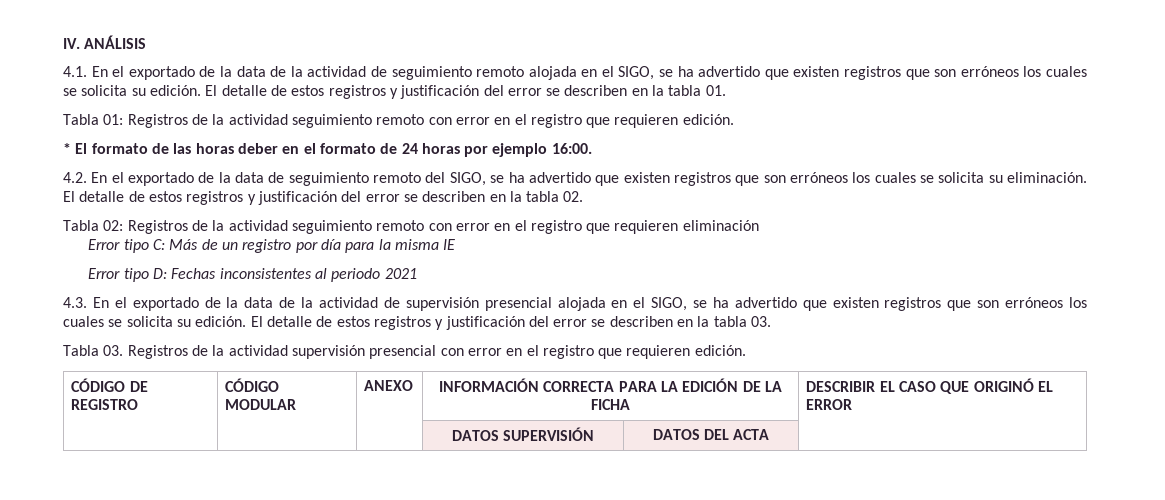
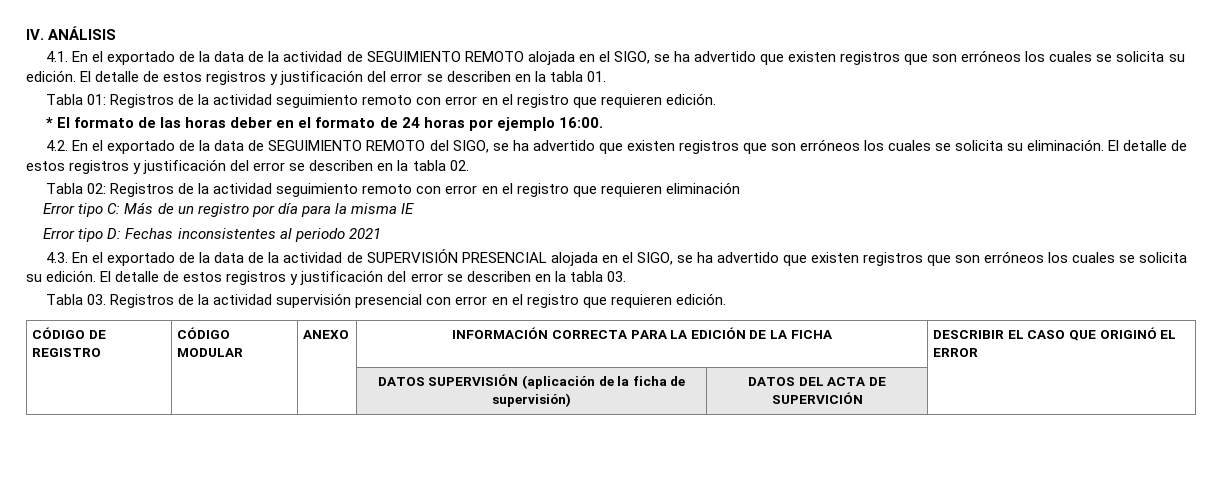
[391,66,525,80] seguimiento remoto -> [366,51,524,62] SEGUIMIENTO REMOTO
[288,172,422,186] seguimiento remoto -> [268,140,426,151] SEGUIMIENTO REMOTO
[405,297,552,311] supervisión presencial -> [366,249,547,263] SUPERVISIÓN PRESENCIAL
(595, 434) none -> [521,375,686,389] [491,393,571,407] (aplicación de la ficha de supervisión)
(770, 434) none -> [868,377,886,386] [771,392,863,404] DE SUPERVICIÓN

